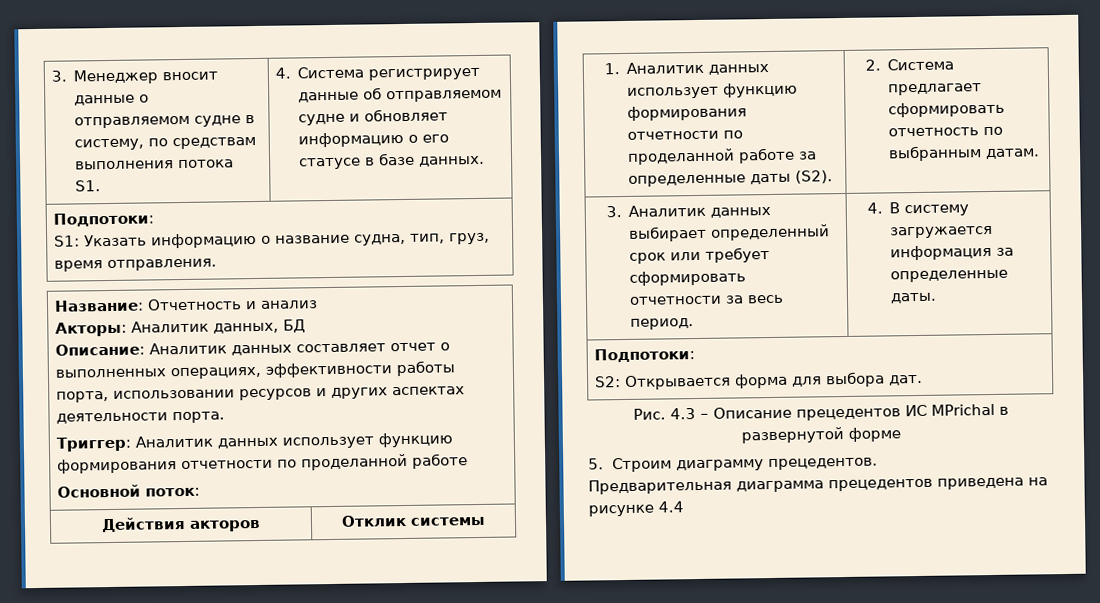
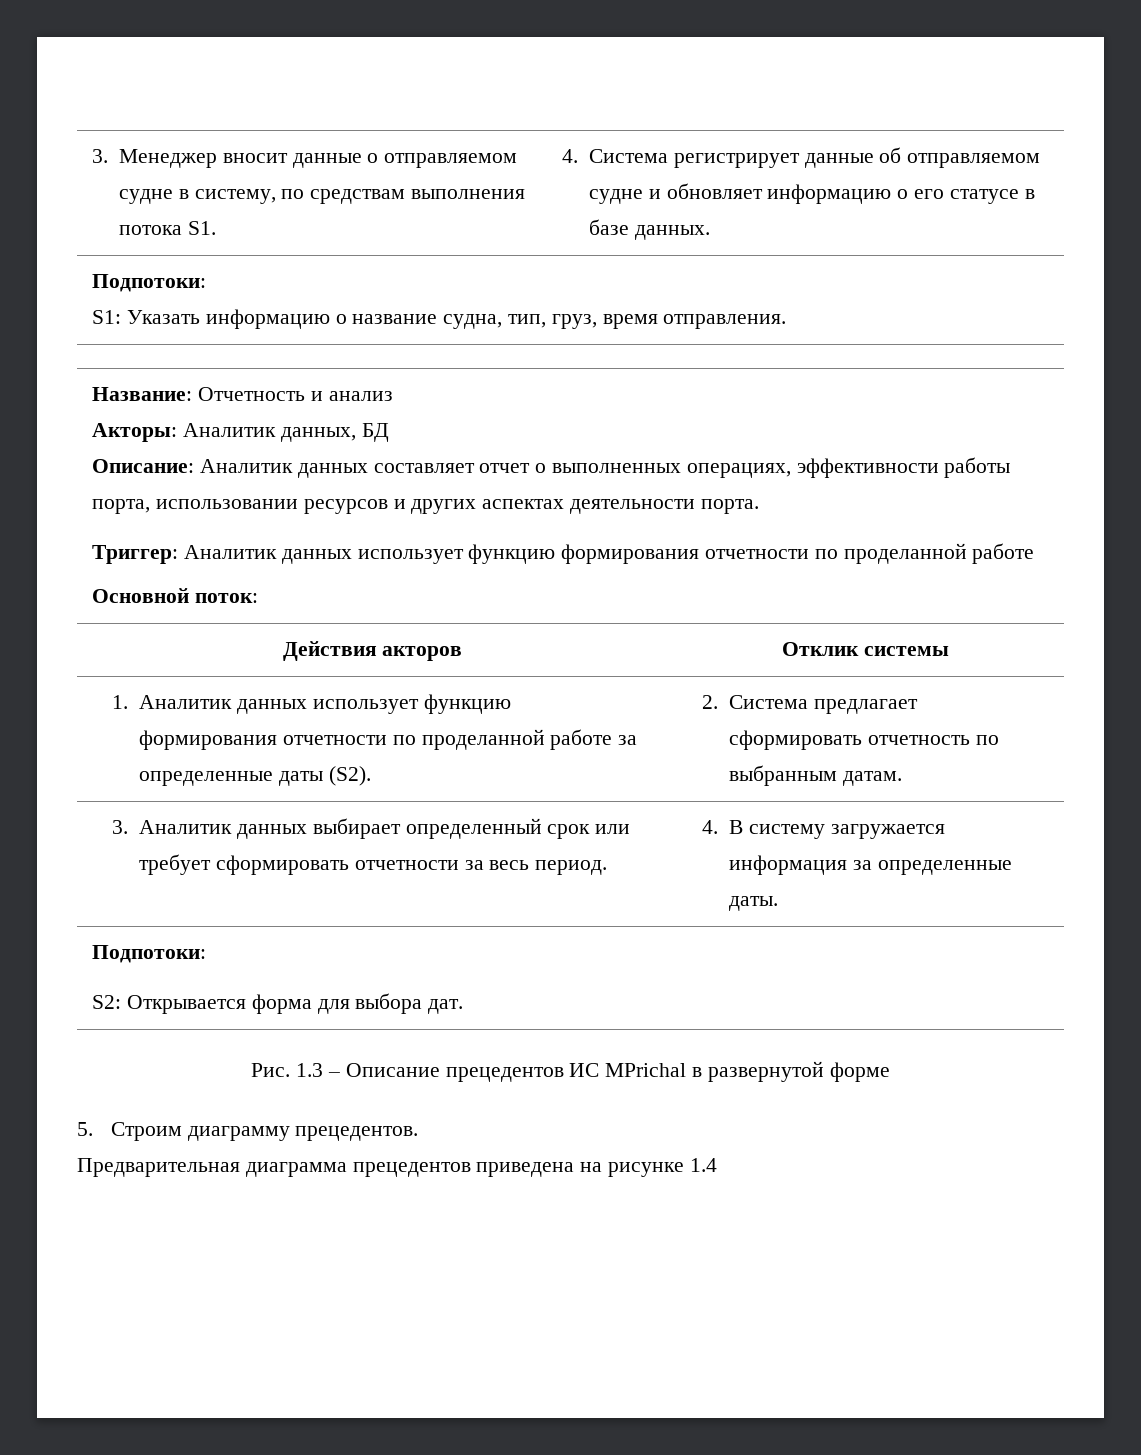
[670,408,696,420] 4.3 -> [296,1063,324,1077] 1.3
[658,501,684,513] 4.4 -> [689,1158,717,1172] 1.4

